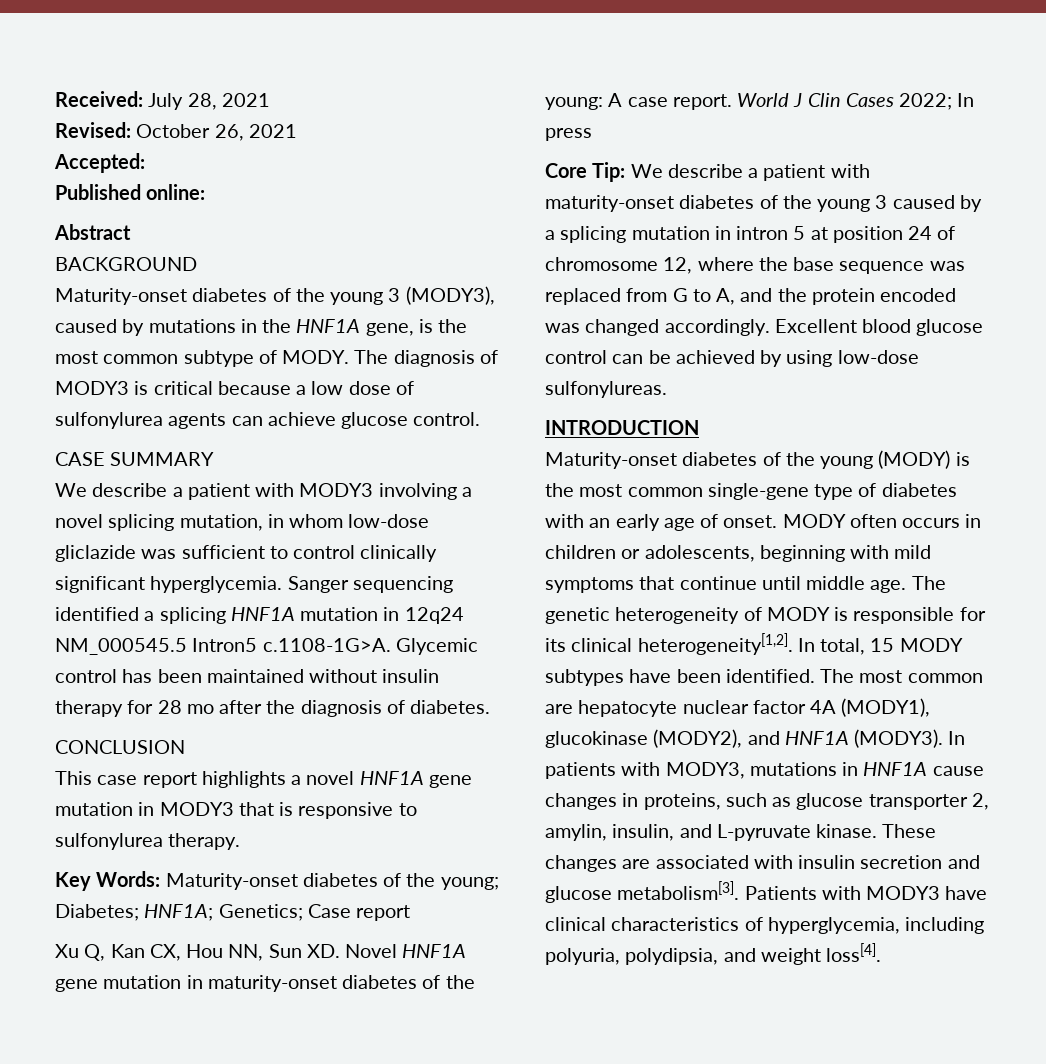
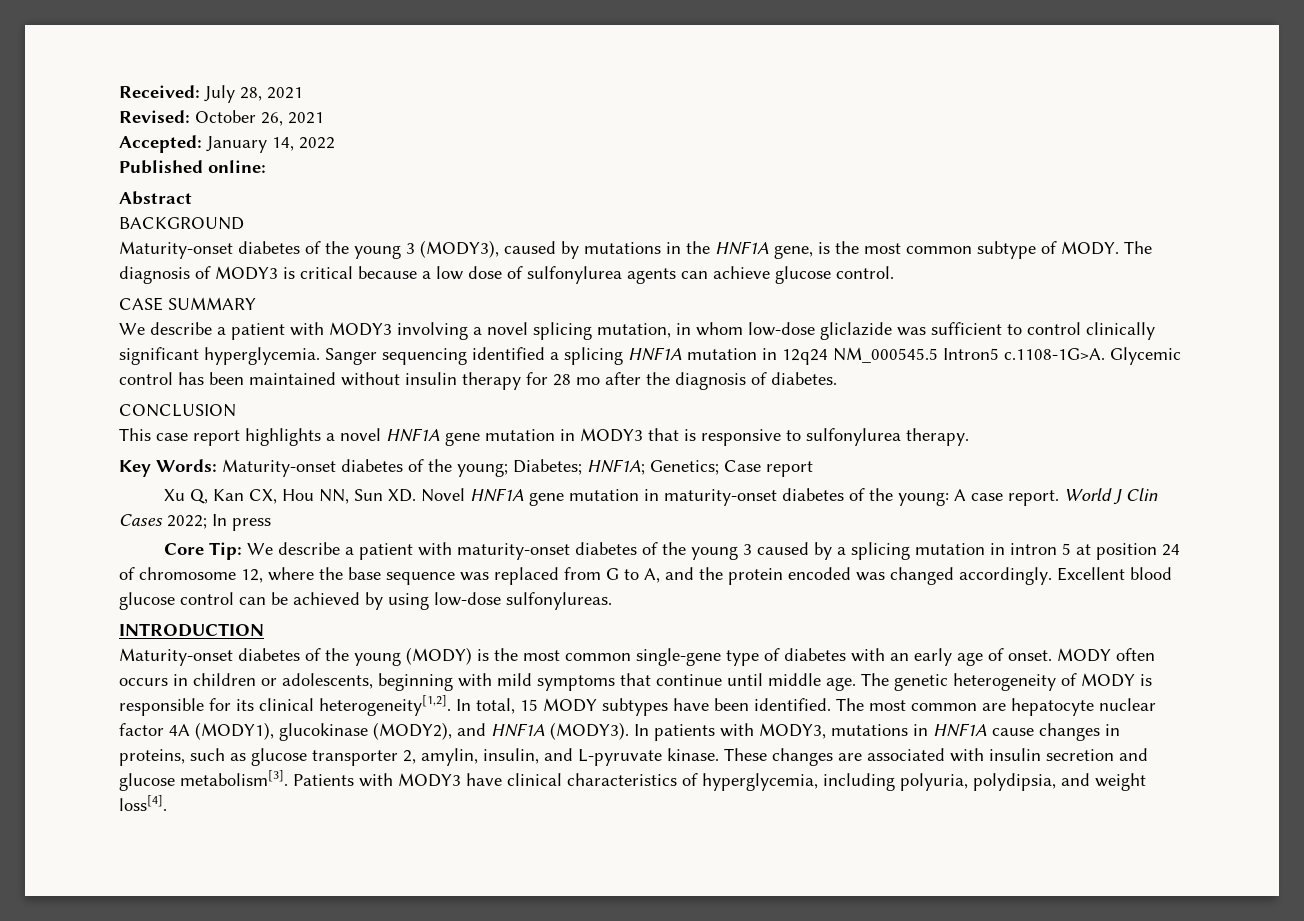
(145, 163) none -> [206,136,335,153] January 14, 2022

